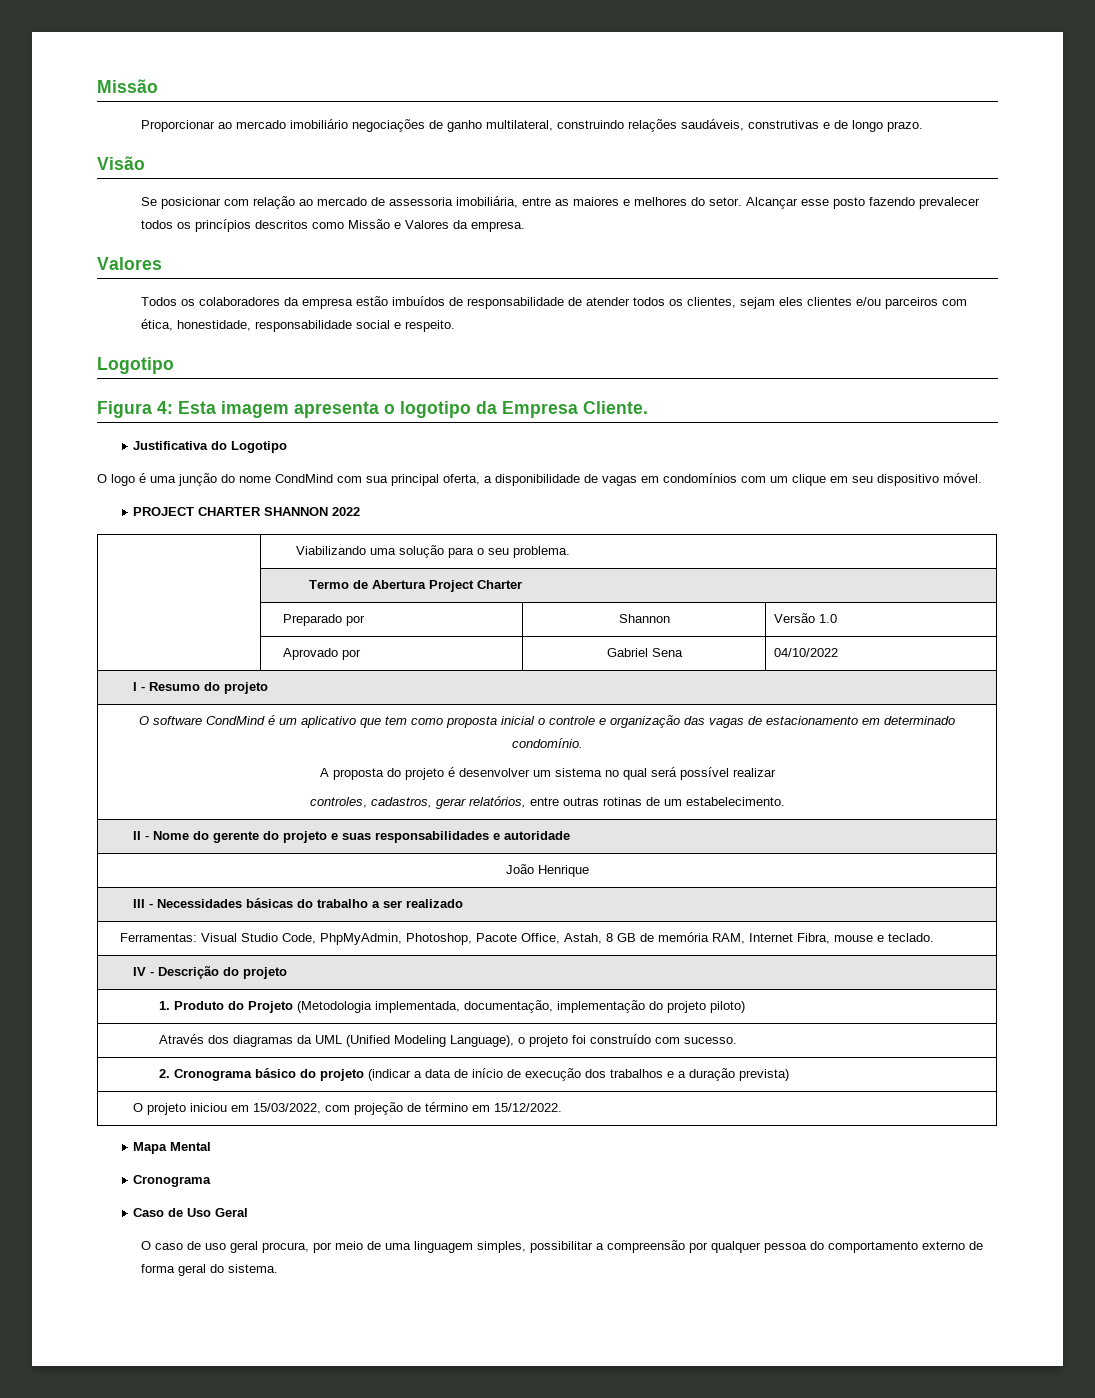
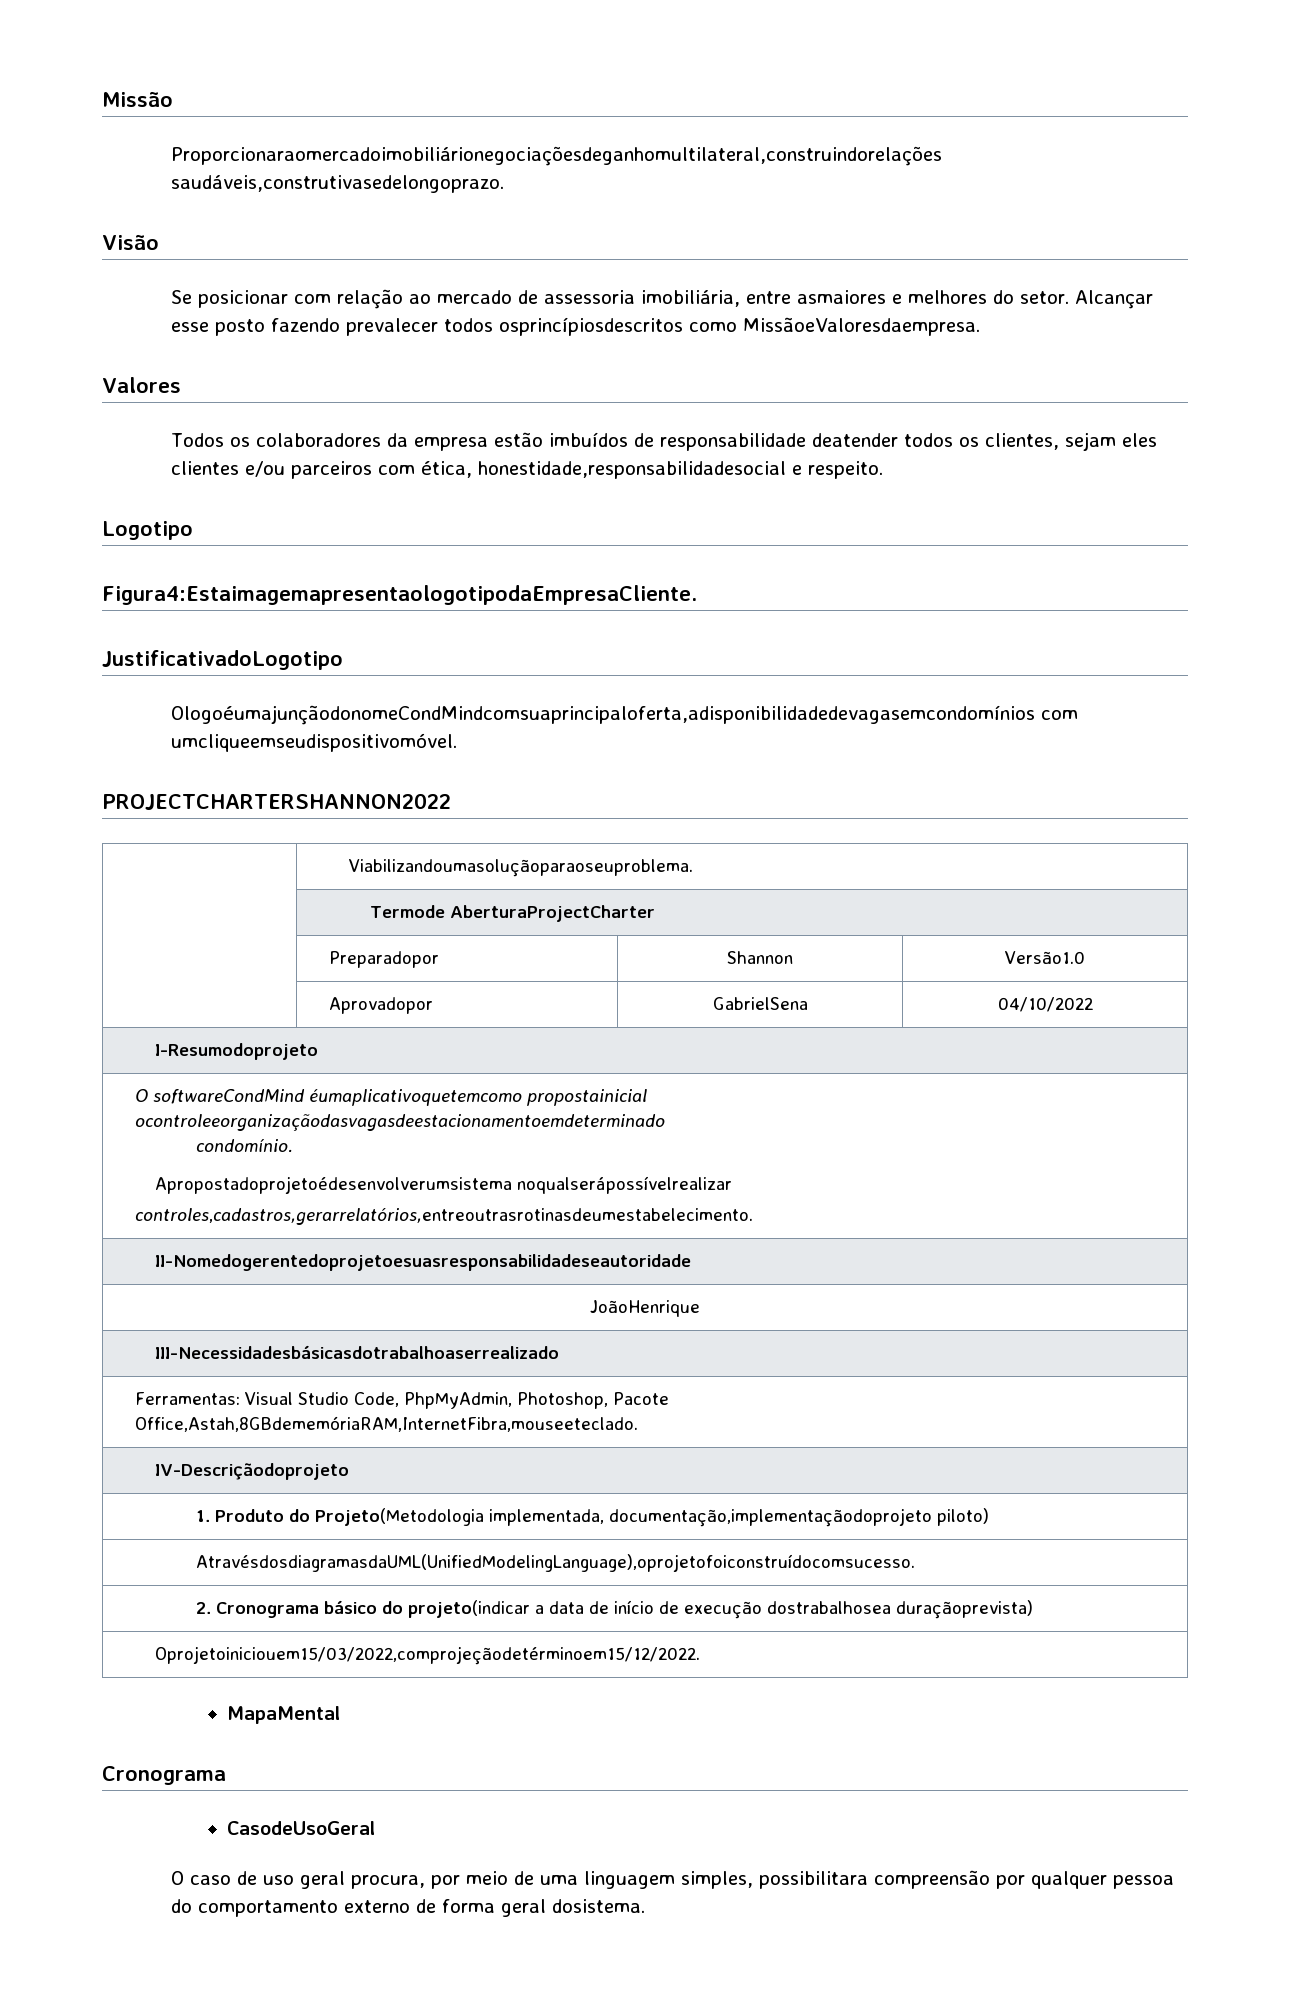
[141,119,924,132] Proporcionar ao mercado imobiliário negociações de ganho multilateral, construindo relações saudáveis, construtivas e de longo prazo. -> [170,146,942,166] [170,175,504,193] Proporcionaraomercadoimobiliárionegociaçõesdeganhomultilateral,construindorelações saudáveis,construtivasedelongoprazo.
[555,197,620,206] as maiores -> [796,290,886,304] asmaiores
[177,219,526,232] os princípios descritos como Missão e Valores da empresa. -> [498,317,980,336] osprincípiosdescritos como MissãoeValoresdaempresa.
[568,297,631,306] de atender -> [811,433,898,447] deatender
[177,320,391,332] honestidade, responsabilidade social -> [477,461,786,479] honestidade,responsabilidadesocial
[97,401,648,418] [133,441,288,453] [97,473,982,486] [133,507,361,516] [295,545,570,558] [309,580,523,592] [282,614,365,626] [618,614,670,623] [774,613,838,623] [282,648,361,660] [606,648,683,657] [774,648,839,657] [132,682,268,694] [139,715,956,728] [511,738,583,748] [319,767,776,780] [309,796,785,809] [132,831,570,843] [505,864,589,877] [132,898,463,908] Figura 4: Esta imagem apresenta o logotipo da Empresa Cliente. // Justificativa do Logotipo // O logo é uma junção do nome CondMind com sua principal oferta, a disponibilidade de vagas em condomínios com um clique em seu dispositivo móvel. // PROJECT CHARTER SHANNON 2022 // | Viabilizando uma solução para o seu problema. // | Termo de Abertura Project Charter // | Preparado por | Shannon | Versão 1.0 // | Aprovado por | Gabriel Sena | 04/10/2022 // I - Resumo do projeto // O software CondMind é um aplicativo que tem como proposta inicial o controle e organização das vagas de estacionamento em determinado condomínio. // A proposta do projeto é desenvolver um sistema no qual será possível realizar // controles, cadastros, gerar relatórios, entre outras rotinas de um estabelecimento. // II - Nome do gerente do projeto e suas responsabilidades e autoridade // João Henrique // III - Necessidades básicas do trabalho a ser realizado -> [102,585,697,605] [102,650,343,670] [170,705,1078,725] [170,733,457,752] [102,793,451,810] [349,859,694,877] [369,905,655,922] [328,951,439,968] [727,951,793,964] [1005,951,1086,964] [328,997,433,1014] [712,997,808,1010] [997,997,1093,1012] [155,1043,319,1060] [134,1089,647,1106] [134,1114,665,1131] [196,1139,294,1153] [155,1176,733,1194] [134,1208,753,1225] [155,1254,692,1271] [590,1300,700,1317] [155,1345,560,1359] Figura4:EstaimagemapresentaologotipodaEmpresaCliente. // JustificativadoLogotipo // OlogoéumajunçãodonomeCondMindcomsuaprincipaloferta,adisponibilidadedevagasemcondomínios com umcliqueemseudispositivomóvel. // PROJECTCHARTERSHANNON2022 // | Viabilizandoumasoluçãoparaoseuproblema. // | Termode AberturaProjectCharter // | Preparadopor | Shannon | Versão1.0 // | Aprovadopor | GabrielSena | 04/10/2022 // I-Resumodoprojeto // O softwareCondMind éumaplicativoquetemcomo propostainicial ocontroleeorganizaçãodasvagasdeestacionamentoemdeterminado // condomínio. // Apropostadoprojetoédesenvolverumsistema noqualserápossívelrealizar // controles,cadastros,gerarrelatórios,entreoutrasrotinasdeumestabelecimento. // II-Nomedogerentedoprojetoesuasresponsabilidadeseautoridade // JoãoHenrique // III-Necessidadesbásicasdotrabalhoaserrealizado
[520,932,934,944] [132,966,287,979] [159,1000,746,1013] [159,1034,738,1047] Office, Astah, 8 GB de memória RAM, Internet Fibra, mouse e teclado. // IV - Descrição do projeto // 1. Produto do Projeto (Metodologia implementada, documentação, implementação do projeto piloto) // Através dos diagramas da UML (Unified Modeling Language), o projeto foi construído com sucesso. -> [134,1416,638,1432] [155,1463,350,1480] [196,1508,990,1527] [196,1554,916,1572] Office,Astah,8GBdememóriaRAM,InternetFibra,mouseeteclado. // IV-Descriçãodoprojeto // 1. Produto do Projeto(Metodologia implementada, documentação,implementaçãodoprojeto piloto) // AtravésdosdiagramasdaUML(UnifiedModelingLanguage),oprojetofoiconstruídocomsucesso.
[320,1069,412,1081] projeto (indicar -> [408,1600,531,1618] projeto(indicar
[585,1068,790,1081] [132,1102,562,1115] [133,1142,212,1154] [133,1175,212,1187] [133,1208,249,1217] dos trabalhos e a duração prevista) // O projeto iniciou em 15/03/2022, com projeção de término em 15/12/2022. // Mapa Mental // Cronograma // Caso de Uso Geral -> [767,1600,1034,1619] [155,1646,701,1665] [227,1706,341,1724] [102,1766,226,1785] [227,1821,376,1835] dostrabalhosea duraçãoprevista) // Oprojetoiniciouem15/03/2022,comprojeçãodetérminoem15/12/2022. // MapaMental // Cronograma // CasodeUsoGeral
[530,1241,605,1253] possibilitar a -> [758,1871,868,1889] possibilitara
[210,1264,279,1273] do sistema. -> [551,1899,645,1913] dosistema.

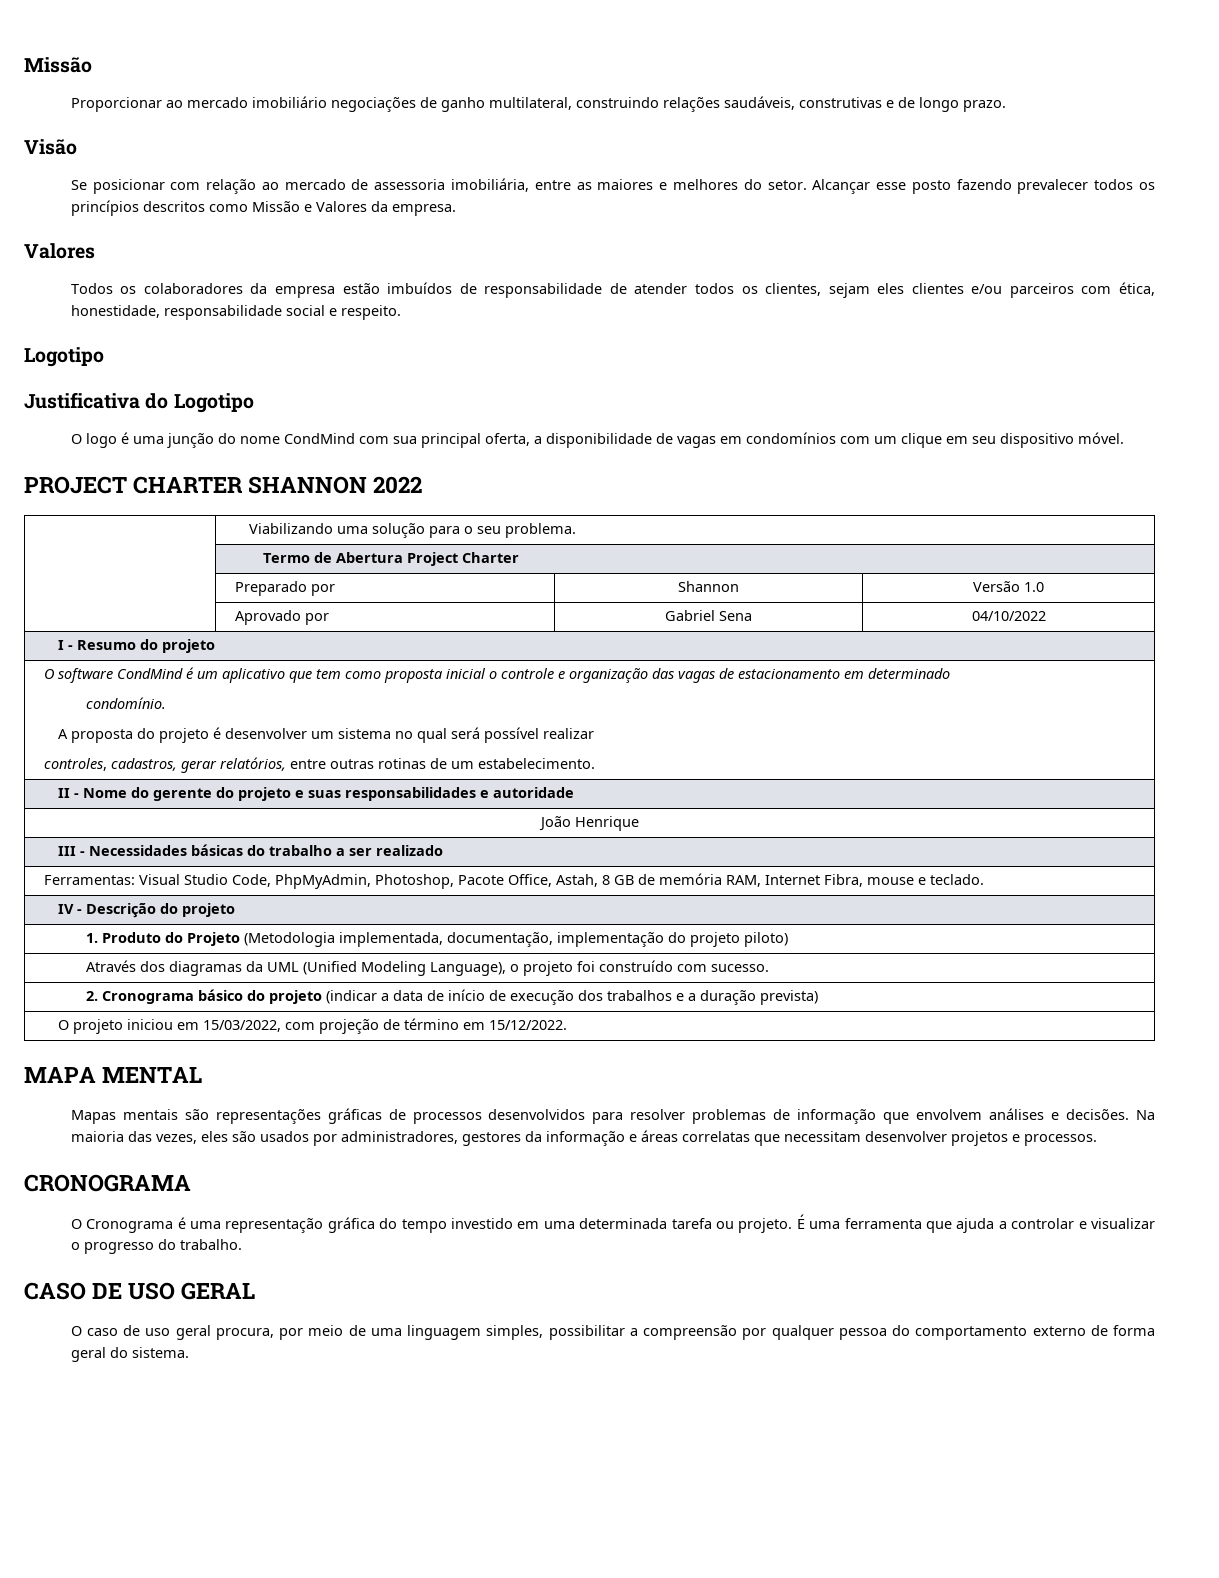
[170,146,942,166] [170,175,504,193] Proporcionaraomercadoimobiliárionegociaçõesdeganhomultilateral,construindorelações saudáveis,construtivasedelongoprazo. -> [70,96,1006,112] Proporcionar ao mercado imobiliário negociações de ganho multilateral, construindo relações saudáveis, construtivas e de longo prazo.
[796,290,886,304] asmaiores -> [576,179,654,190] as maiores
[498,317,980,336] osprincípiosdescritos como MissãoeValoresdaempresa. -> [1139,182,1155,190] [70,200,456,216] os princípios descritos como Missão e Valores da empresa.
[811,433,898,447] deatender -> [609,283,688,294] de atender
[477,461,786,479] honestidade,responsabilidadesocial -> [70,305,325,320] honestidade, responsabilidade social
[102,585,697,605] [102,650,343,670] [170,705,1078,725] [170,733,457,752] [102,793,451,810] [349,859,694,877] [369,905,655,922] [328,951,439,968] [727,951,793,964] [1005,951,1086,964] [328,997,433,1014] [712,997,808,1010] [997,997,1093,1012] [155,1043,319,1060] [134,1089,647,1106] [134,1114,665,1131] [196,1139,294,1153] [155,1176,733,1194] [134,1208,753,1225] [155,1254,692,1271] [590,1300,700,1317] [155,1345,560,1359] Figura4:EstaimagemapresentaologotipodaEmpresaCliente. // JustificativadoLogotipo // OlogoéumajunçãodonomeCondMindcomsuaprincipaloferta,adisponibilidadedevagasemcondomínios com umcliqueemseudispositivomóvel. // PROJECTCHARTERSHANNON2022 // | Viabilizandoumasoluçãoparaoseuproblema. // | Termode AberturaProjectCharter // | Preparadopor | Shannon | Versão1.0 // | Aprovadopor | GabrielSena | 04/10/2022 // I-Resumodoprojeto // O softwareCondMind éumaplicativoquetemcomo propostainicial ocontroleeorganizaçãodasvagasdeestacionamentoemdeterminado // condomínio. // Apropostadoprojetoédesenvolverumsistema noqualserápossívelrealizar // controles,cadastros,gerarrelatórios,entreoutrasrotinasdeumestabelecimento. // II-Nomedogerentedoprojetoesuasresponsabilidadeseautoridade // JoãoHenrique // III-Necessidadesbásicasdotrabalhoaserrealizado -> [24,392,254,413] [70,432,1124,448] [24,476,423,494] [249,523,577,538] [263,552,520,566] [235,581,336,596] [678,581,739,592] [973,581,1044,592] [235,610,330,625] [665,610,752,621] [971,611,1046,621] [58,639,216,653] [44,667,951,683] [86,697,167,709] [58,727,595,743] [44,757,596,773] [58,787,575,801] [538,816,639,831] [58,844,444,856] Justificativa do Logotipo // O logo é uma junção do nome CondMind com sua principal oferta, a disponibilidade de vagas em condomínios com um clique em seu dispositivo móvel. // PROJECT CHARTER SHANNON 2022 // | Viabilizando uma solução para o seu problema. // | Termo de Abertura Project Charter // | Preparado por | Shannon | Versão 1.0 // | Aprovado por | Gabriel Sena | 04/10/2022 // I - Resumo do projeto // O software CondMind é um aplicativo que tem como proposta inicial o controle e organização das vagas de estacionamento em determinado // condomínio. // A proposta do projeto é desenvolver um sistema no qual será possível realizar // controles, cadastros, gerar relatórios, entre outras rotinas de um estabelecimento. // II - Nome do gerente do projeto e suas responsabilidades e autoridade // João Henrique // III - Necessidades básicas do trabalho a ser realizado
[134,1416,638,1432] [155,1463,350,1480] [196,1508,990,1527] [196,1554,916,1572] Office,Astah,8GBdememóriaRAM,InternetFibra,mouseeteclado. // IV-Descriçãodoprojeto // 1. Produto do Projeto(Metodologia implementada, documentação,implementaçãodoprojeto piloto) // AtravésdosdiagramasdaUML(UnifiedModelingLanguage),oprojetofoiconstruídocomsucesso. -> [508,873,985,887] [58,903,236,918] [86,932,789,947] [86,960,770,976] Office, Astah, 8 GB de memória RAM, Internet Fibra, mouse e teclado. // IV - Descrição do projeto // 1. Produto do Projeto (Metodologia implementada, documentação, implementação do projeto piloto) // Através dos diagramas da UML (Unified Modeling Language), o projeto foi construído com sucesso.
[408,1600,531,1618] projeto(indicar -> [269,990,378,1004] projeto (indicar
[767,1600,1034,1619] [155,1646,701,1665] [227,1706,341,1724] [102,1766,226,1785] [227,1821,376,1835] dostrabalhosea duraçãoprevista) // Oprojetoiniciouem15/03/2022,comprojeçãodetérminoem15/12/2022. // MapaMental // Cronograma // CasodeUsoGeral -> [578,990,819,1005] [58,1018,568,1034] [24,1067,203,1083] [70,1108,1155,1124] [70,1130,1097,1146] [24,1174,191,1192] [70,1214,1155,1233] [70,1239,242,1254] [24,1282,256,1300] dos trabalhos e a duração prevista) // O projeto iniciou em 15/03/2022, com projeção de término em 15/12/2022. // MAPA MENTAL // Mapas mentais são representações gráficas de processos desenvolvidos para resolver problemas de informação que envolvem análises e decisões. Na maioria das vezes, eles são usados por administradores, gestores da informação e áreas correlatas que necessitam desenvolver projetos e processos. // CRONOGRAMA // O Cronograma é uma representação gráfica do tempo investido em uma determinada tarefa ou projeto. É uma ferramenta que ajuda a controlar e visualizar o progresso do trabalho. // CASO DE USO GERAL
[758,1871,868,1889] possibilitara -> [548,1325,638,1340] possibilitar a
[551,1899,645,1913] dosistema. -> [109,1347,189,1358] do sistema.

